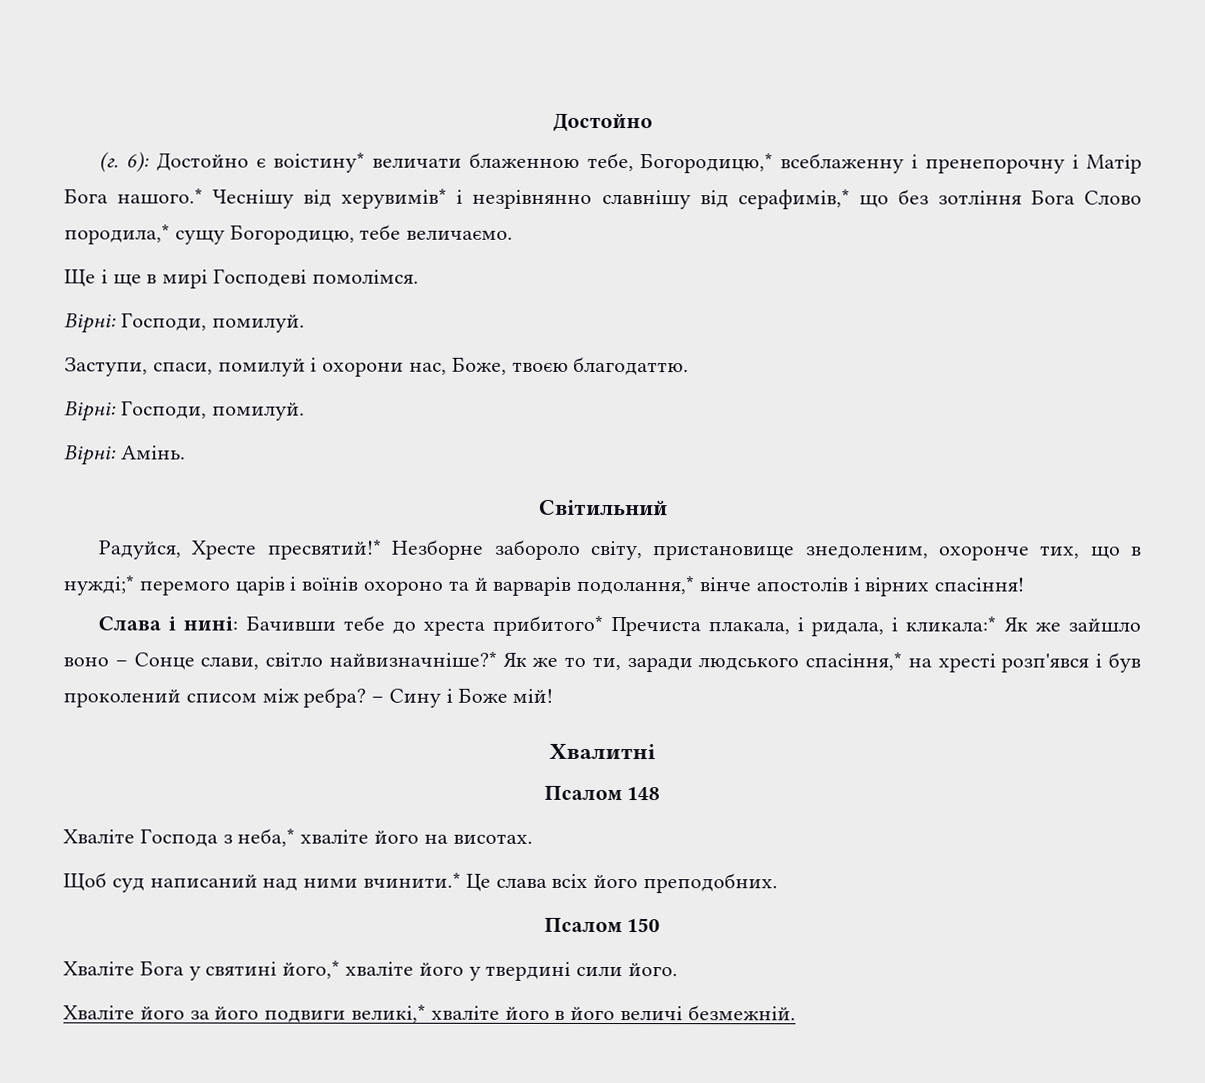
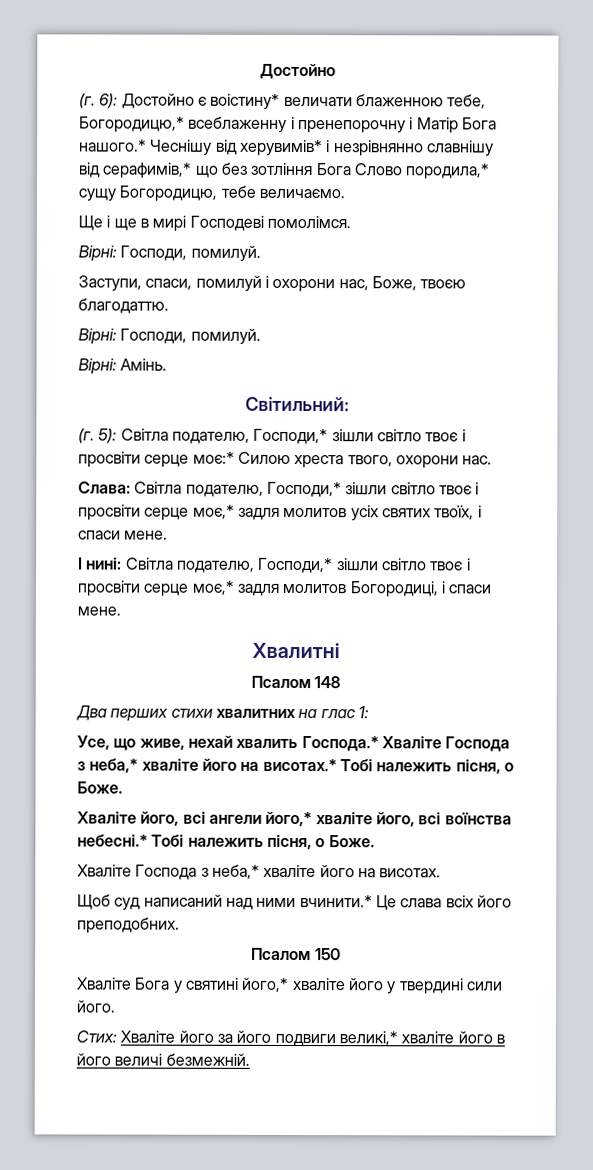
[538,499,668,516] [98,539,1141,561] [63,575,1025,597] [98,615,1141,637] [63,651,1141,673] [63,687,554,708] [548,743,656,760] [543,785,661,801] Світильний // Радуйся, Хресте пресвятий!* Незборне забороло світу, пристановище знедоленим, охоронче тих, що в нужді;* перемого царів і воїнів охороно та й варварів подолання,* вінче апостолів і вірних спасіння! // Слава і нині: Бачивши тебе до хреста прибитого* Пречиста плакала, і ридала, і кликала:* Як же зайшло воно – Сонце слави, світло найвизначніше?* Як же то ти, заради людського спасіння,* на хресті розп'явся і був проколений списом між ребра? – Сину і Боже мій! // Хвалитні // Псалом 148 -> [245,396,349,412] [78,428,466,445] [78,451,493,469] [78,481,480,498] [78,504,482,522] [78,530,169,540] [78,557,471,574] [77,580,493,598] [77,606,121,616] [252,642,340,659] [250,675,342,689] [76,705,369,722] [77,735,511,752] [77,758,514,775] [77,781,123,794] [77,811,512,828] [77,834,375,851] Світильний: // (г. 5): Світла подателю, Господи,* зішли світло твоє і просвіти серце моє:* Силою хреста твого, охорони нас. // Слава: Світла подателю, Господи,* зішли світло твоє і просвіти серце моє,* задля молитов усіх святих твоїх, і спаси мене. // І нині: Світла подателю, Господи,* зішли світло твоє і просвіти серце моє,* задля молитов Богородиці, і спаси мене. // Хвалитні // Псалом 148 // Два перших стихи хвалитних на глас 1: // Усе, що живе, нехай хвалить Господа.* Хваліте Господа з неба,* хваліте його на висотах.* Тобі належить пісня, о Боже. // Хваліте його, всі ангели його,* хваліте його, всі воїнства небесні.* Тобі належить пісня, о Боже.
(679, 970) none -> [76,1030,117,1043] Стих:

